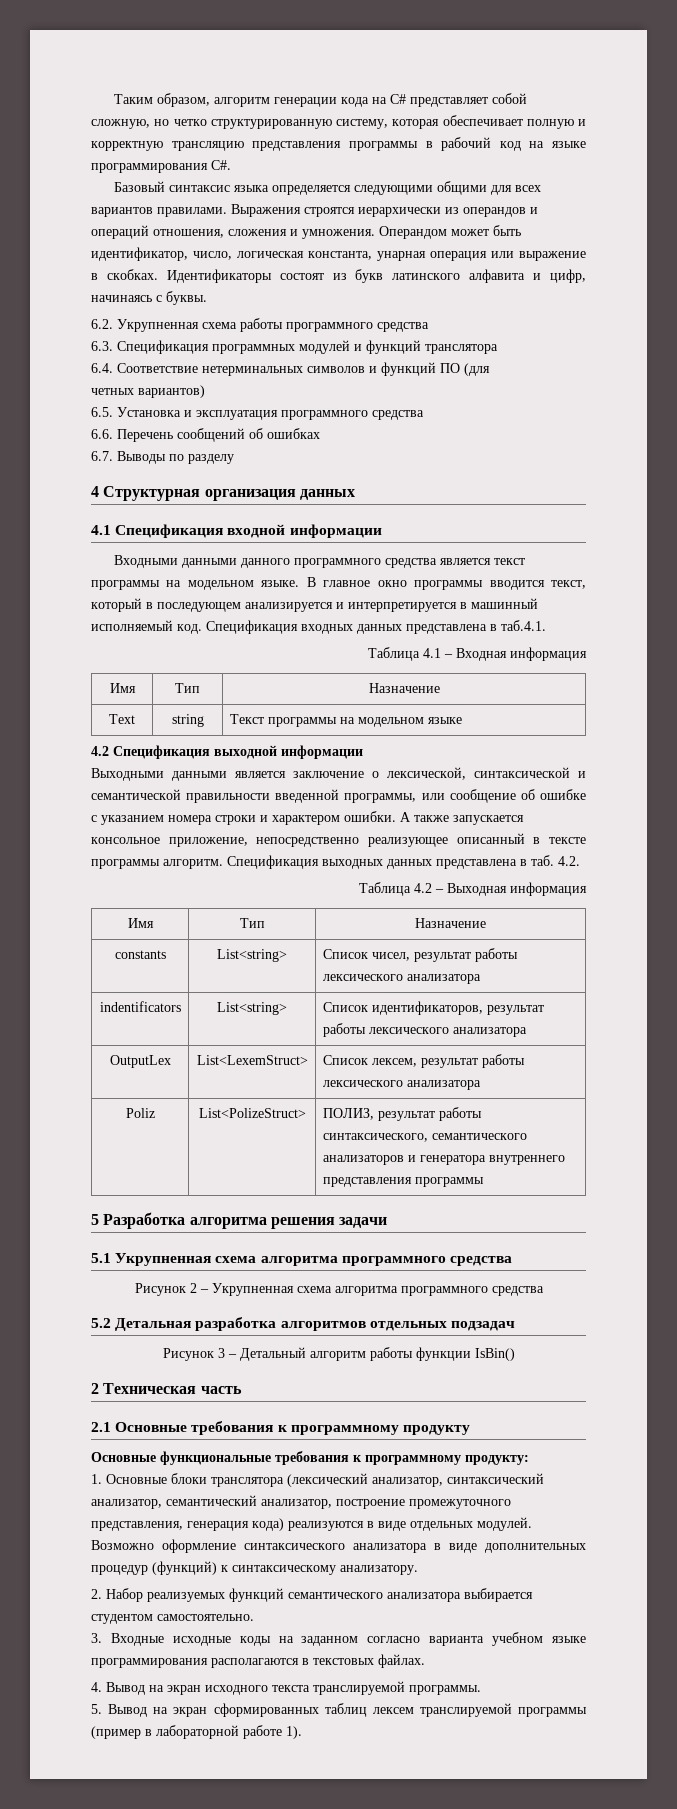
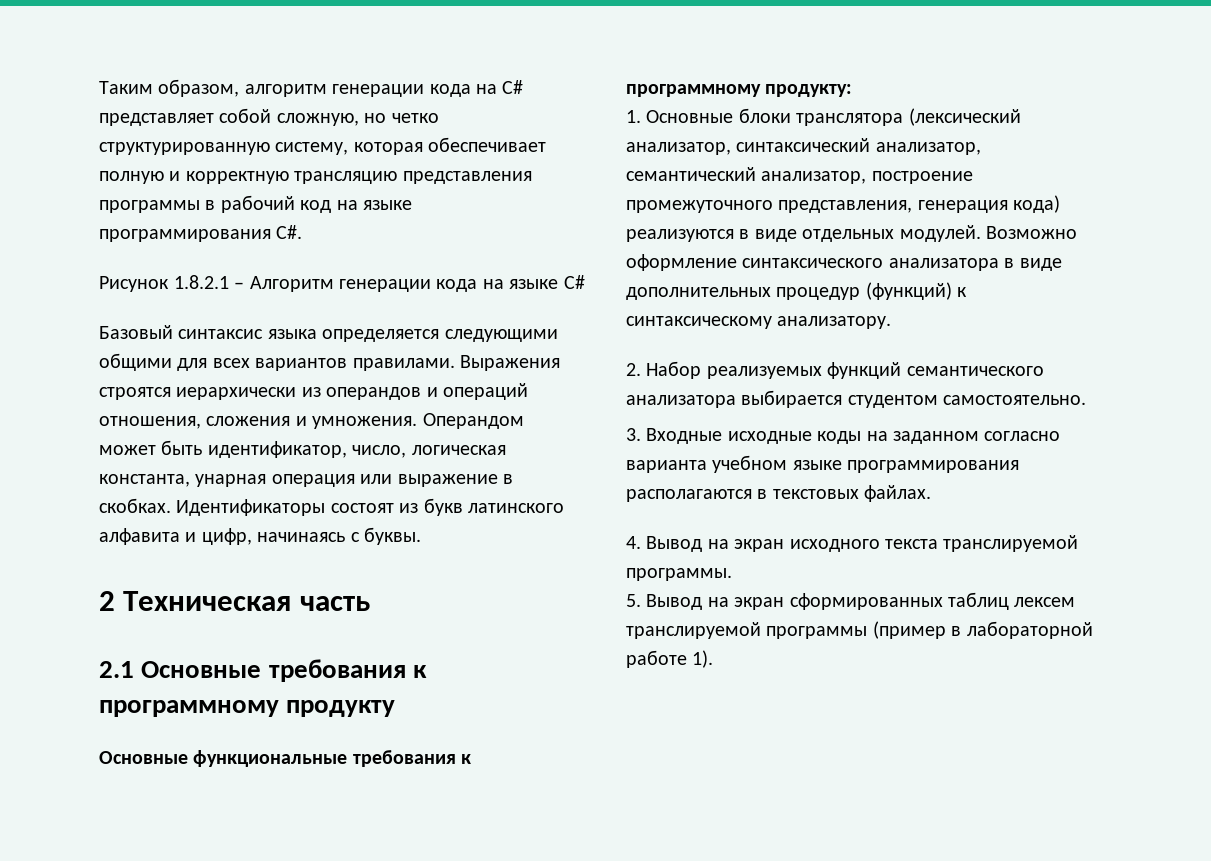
(231, 165) none -> [99,275,585,292] // Рисунок 1.8.2.1 – Алгоритм генерации кода на языке C#
[91,318,429,332] [91,340,498,354] [91,362,490,376] [91,385,205,398] [91,407,424,420] [91,428,320,442] [91,451,234,464] [91,486,355,501] [91,524,382,538] [113,555,525,568] [91,577,587,590] [91,598,538,612] [91,620,546,634] [368,647,587,661] [109,683,136,693] [175,683,200,693] [368,683,440,693] [109,714,135,724] [171,714,204,727] [229,714,462,727] [91,745,363,759] [91,767,586,781] [91,789,587,803] [91,811,524,825] [91,833,587,847] [91,855,580,869] [359,882,587,896] [127,918,154,928] [239,918,265,928] [415,918,486,928] [114,950,166,959] [217,949,287,962] [322,948,518,962] [322,974,481,984] [99,1001,181,1012] [217,1002,287,1015] [322,1001,544,1015] [322,1023,527,1037] [109,1055,171,1068] [196,1055,308,1065] [322,1054,525,1068] [322,1080,481,1090] [125,1108,155,1118] [198,1108,306,1118] [322,1107,482,1121] [322,1133,527,1142] [322,1155,565,1165] [322,1177,484,1187] [91,1212,388,1229] [91,1253,512,1266] [134,1283,544,1296] [91,1317,515,1331] [162,1347,515,1361] // 6.2. Укрупненная схема работы программного средства // 6.3. Спецификация программных модулей и функций транслятора // 6.4. Соответствие нетерминальных символов и функций ПО (для // четных вариантов) // 6.5. Установка и эксплуатация программного средства // 6.6. Перечень сообщений об ошибках // 6.7. Выводы по разделу // 4 Структурная организация данных // 4.1 Спецификация входной информации // Входными данными данного программного средства является текст программы на модельном языке. В главное окно программы вводится текст, который в последующем анализируется и интерпретируется в машинный исполняемый код. Спецификация входных данных представлена в таб.4.1. // Таблица 4.1 – Входная информация // Имя | Тип | Назначение // Text | string | Текст программы на модельном языке // 4.2 Спецификация выходной информации // Выходными данными является заключение о лексической, синтаксической и семантической правильности введенной программы, или сообщение об ошибке с указанием номера строки и характером ошибки. А также запускается консольное приложение, непосредственно реализующее описанный в тексте программы алгоритм. Спецификация выходных данных представлена в таб. 4.2. // Таблица 4.2 – Выходная информация // Имя | Тип | Назначение // constants | List<string> | Список чисел, результат работы лексического анализатора // indentificators | List<string> | Список идентификаторов, результат работы лексического анализатора // OutputLex | List<LexemStruct> | Список лексем, результат работы лексического анализатора // Poliz | List<PolizeStruct> | ПОЛИЗ, результат работы синтаксического, семантического анализаторов и генератора внутреннего представления программы // 5 Разработка алгоритма решения задачи // 5.1 Укрупненная схема алгоритма программного средства // Рисунок 2 – Укрупненная схема алгоритма программного средства // 5.2 Детальная разработка алгоритмов отдельных подзадач // Рисунок 3 – Детальный алгоритм работы функции IsBin() -> (421, 536) none

